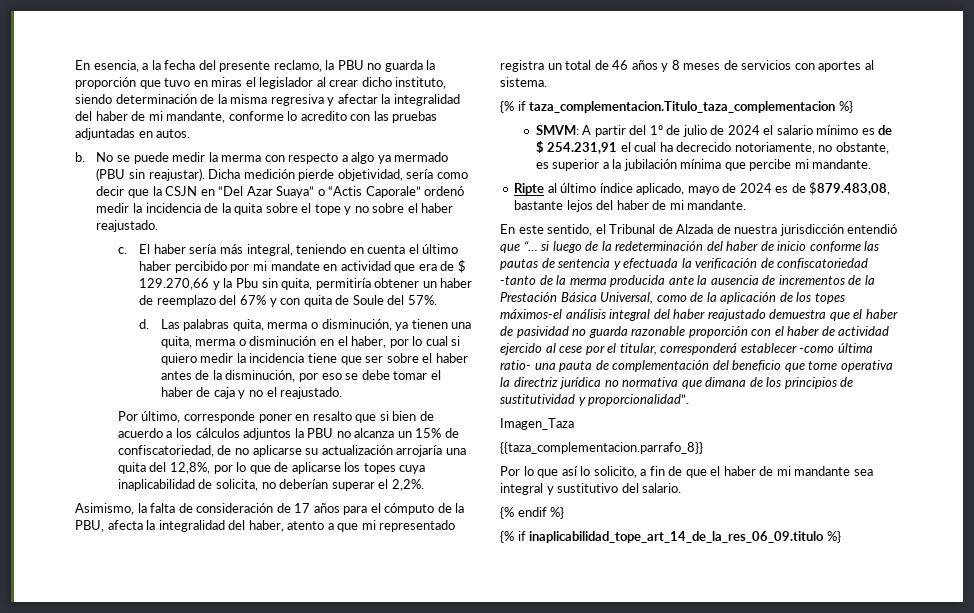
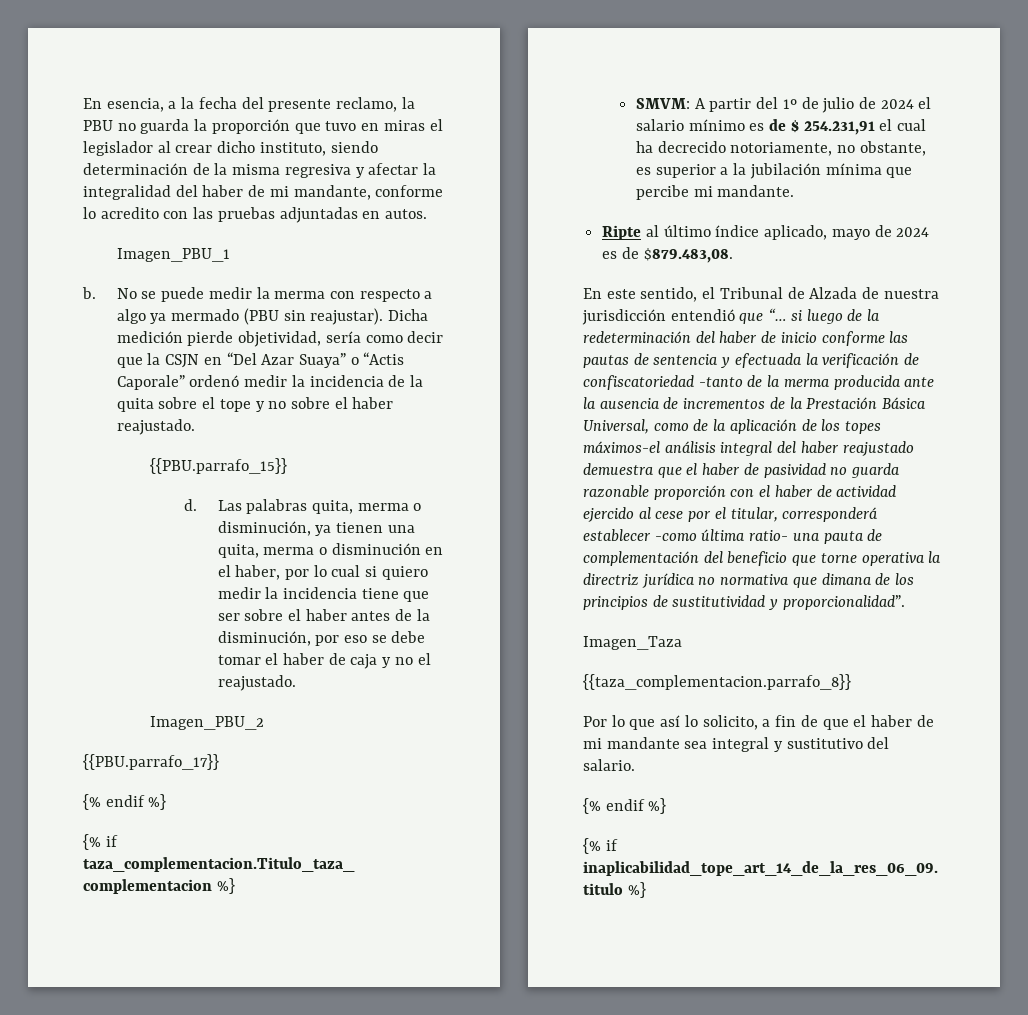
(191, 133) none -> [116,248,230,262] // Imagen_PBU_1
[117,244,459,256] [139,260,466,273] [139,278,473,290] [139,295,437,307] c. El haber sería más integral, teniendo en cuenta el último haber percibido por mi mandate en actividad que era de $ 129.270,66 y la Pbu sin quita, permitiría obtener un haber de reemplazo del 67% y con quita de Soule del 57%. -> [150,458,288,474] {{PBU.parrafo_15}}
[117,411,434,423] [117,428,459,440] [117,445,466,457] [117,462,426,474] [117,479,424,491] [75,503,465,515] [75,520,456,532] [500,60,874,72] [500,77,547,87] Por último, corresponde poner en resalto que si bien de acuerdo a los cálculos adjuntos la PBU no alcanza un 15% de confiscatoriedad, de no aplicarse su actualización arrojaría una quita del 12,8%, por lo que de aplicarse los topes cuya inaplicabilidad de solicita, no deberían superar el 2,2%. // Asimismo, la falta de consideración de 17 años para el cómputo de la PBU, afecta la integralidad del haber, atento a que mi representado registra un total de 46 años y 8 meses de servicios con aportes al sistema. -> [150,716,265,730] [83,754,219,770] [83,794,167,810] Imagen_PBU_2 // {{PBU.parrafo_17}} // {% endif %}
[809,182,891,195] [514,200,747,212] $879.483,08, bastante lejos del haber de mi mandante. -> [643,248,733,263] $879.483,08.

